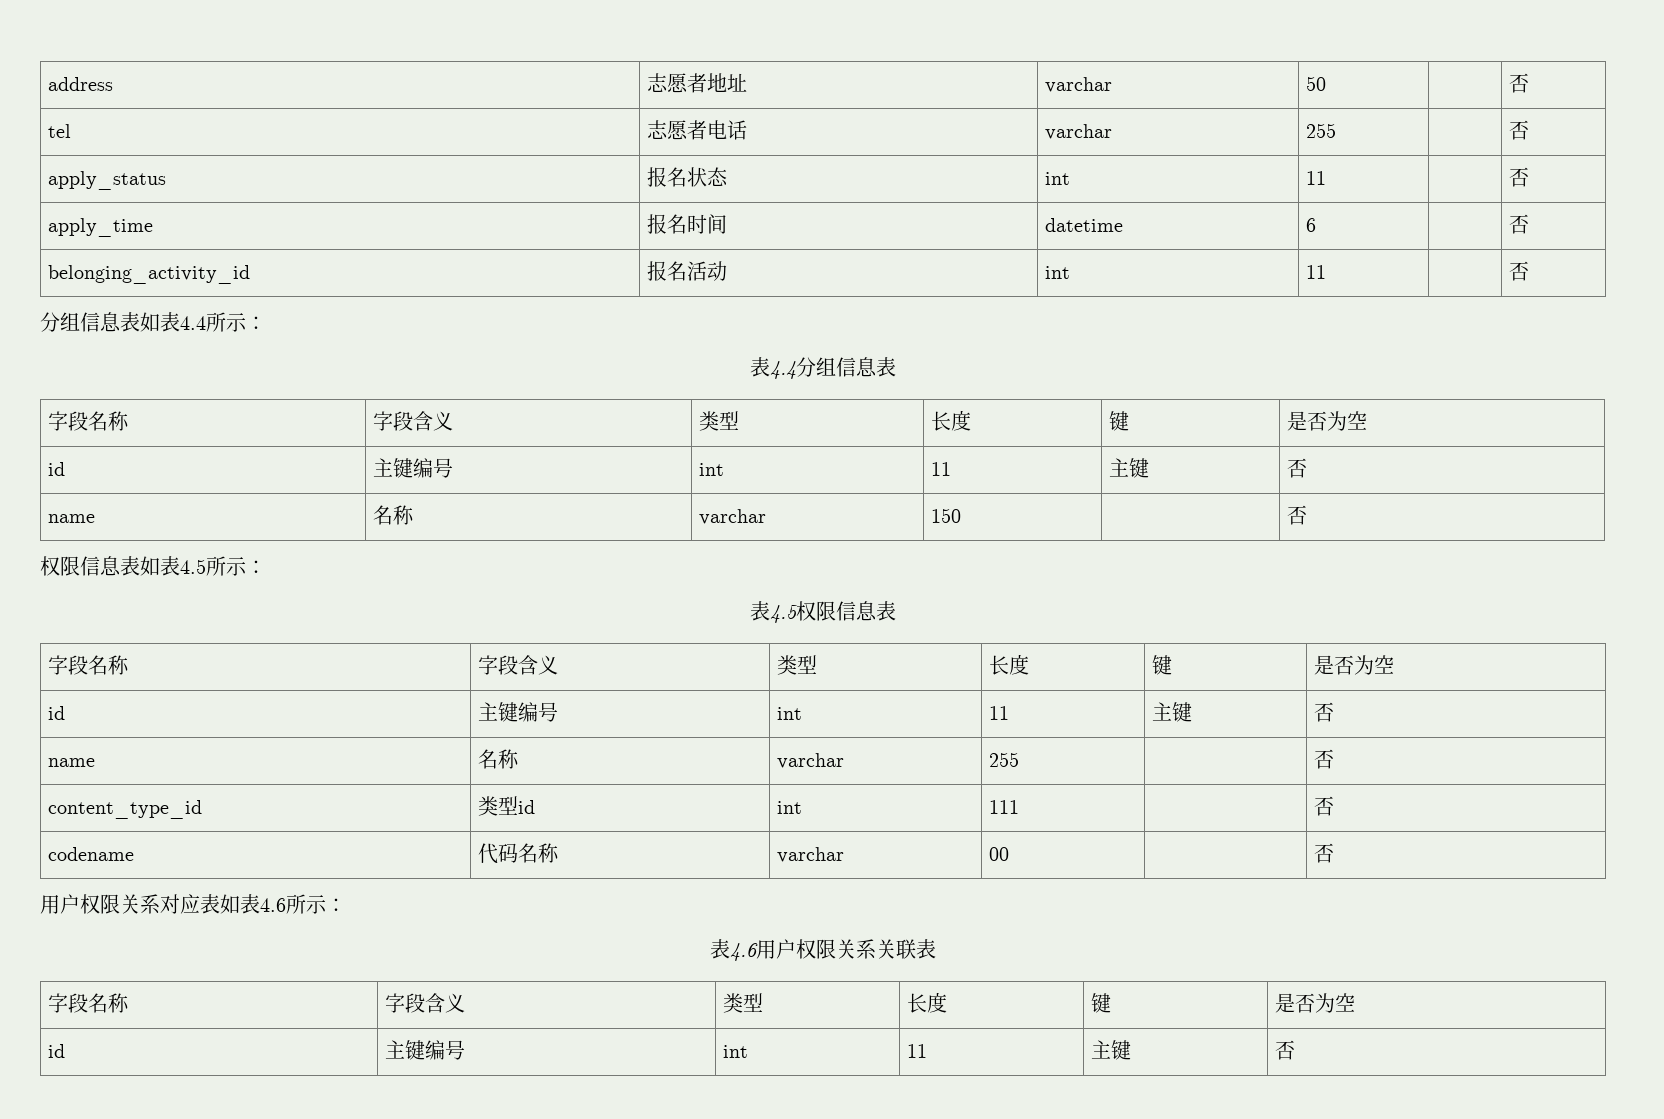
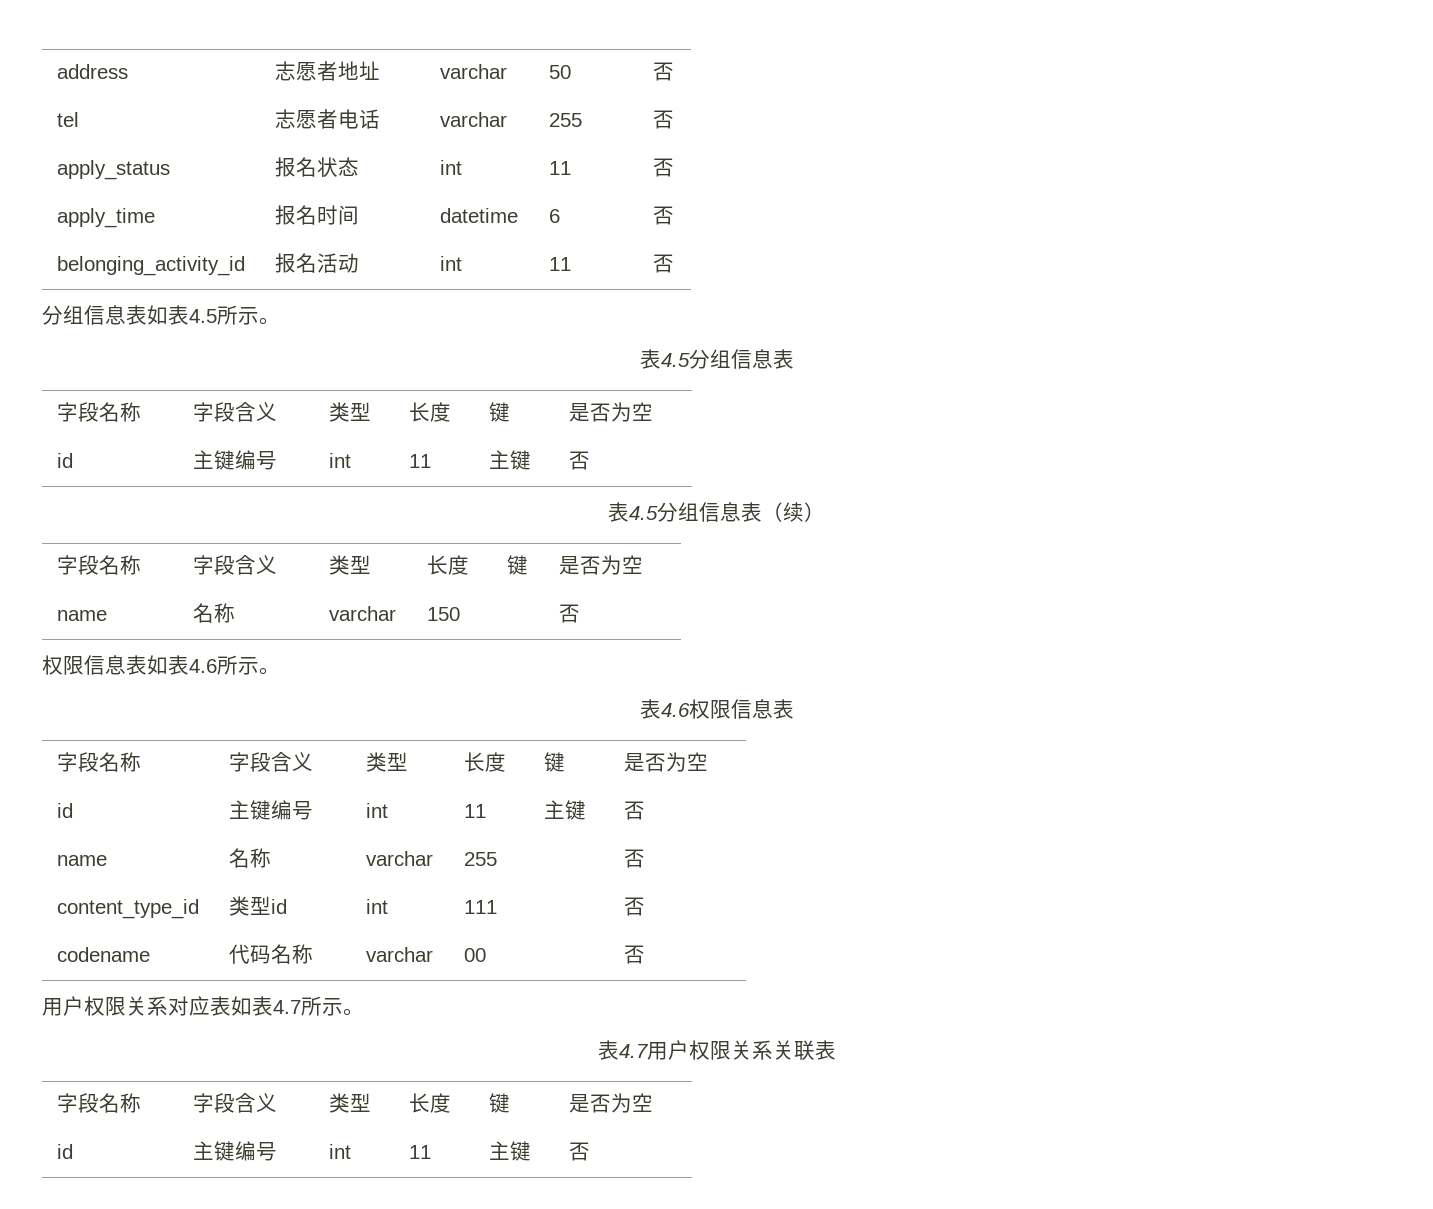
[180,312,266,332] [750,357,796,379] 4.4所示： // 表4.4 -> [189,305,280,325] [639,349,690,369] 4.5所示。 // 表4.5
(1308, 468) none -> [608,502,825,522] [56,555,141,575] [192,555,277,575] [328,555,371,575] [426,555,469,575] [506,555,528,575] [558,555,643,575] // 表4.5分组信息表（续） // 字段名称 | 字段含义 | 类型 | 长度 | 键 | 是否为空
[180,556,266,576] [750,601,798,623] 4.5所示： // 表4.5 -> [189,655,280,675] [639,699,690,719] 4.6所示。 // 表4.6
[260,894,346,914] [710,939,758,961] 4.6所示： // 表4.6 -> [273,996,364,1016] [597,1040,649,1060] 4.7所示。 // 表4.7

